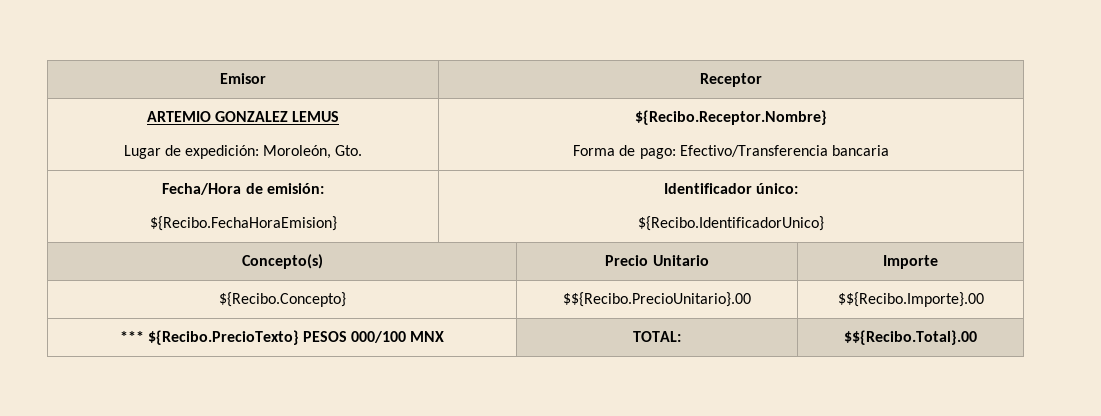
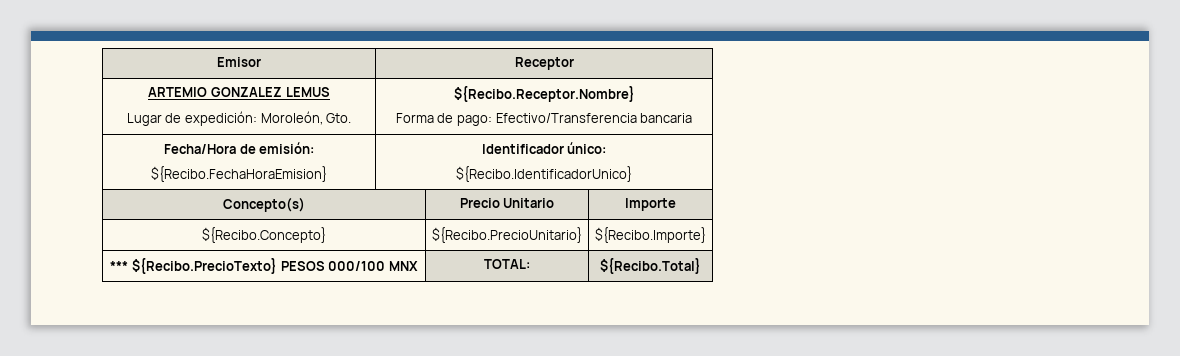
[563,292,751,307] [837,292,984,307] $${Recibo.PrecioUnitario}.00 | $${Recibo.Importe}.00 -> [432,227,582,243] [595,227,706,243] ${Recibo.PrecioUnitario} | ${Recibo.Importe}
[844,330,977,345] $${Recibo.Total}.00 -> [600,258,701,274] ${Recibo.Total}

